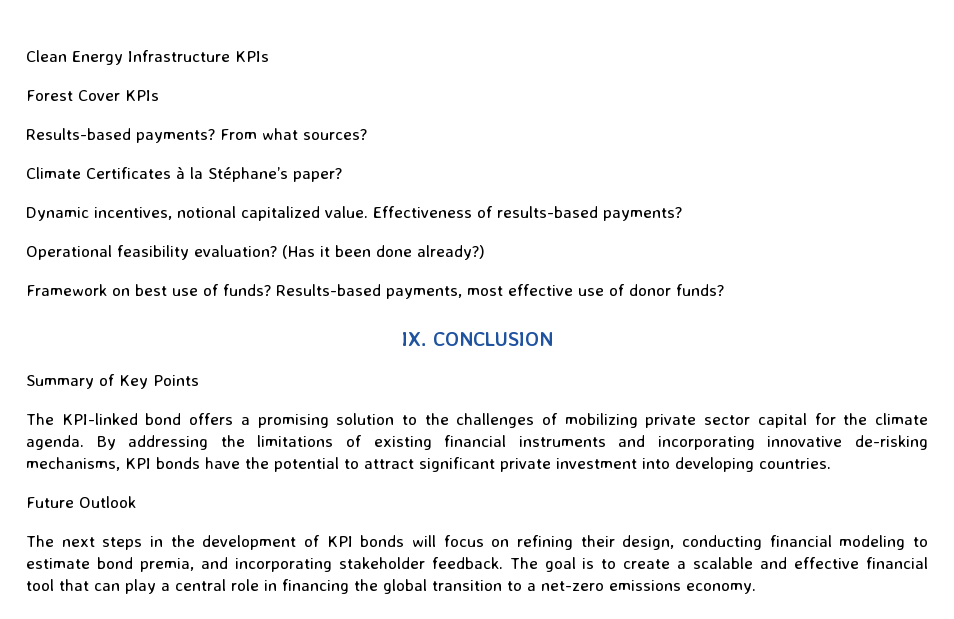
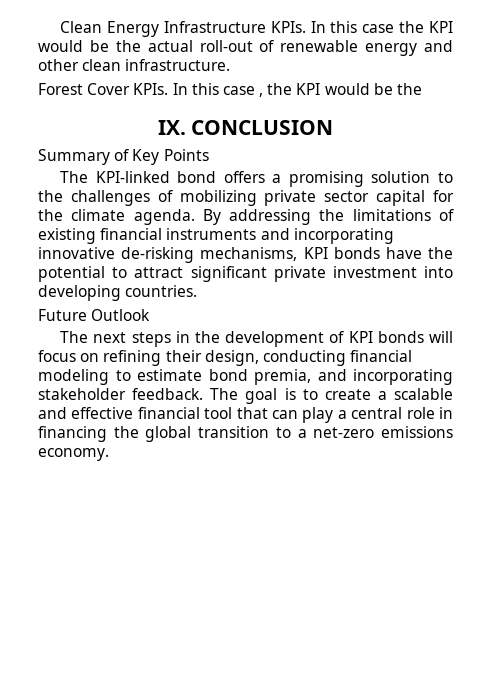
[235,51,269,62] [26,90,159,101] [26,128,367,143] [26,166,342,182] [26,206,682,221] [26,245,485,260] [26,284,724,299] KPIs // Forest Cover KPIs // Results-based payments? From what sources? // Climate Certificates à la Stéphane’s paper? // Dynamic incentives, notional capitalized value. Effectiveness of results-based payments? // Operational feasibility evaluation? (Has it been done already?) // Framework on best use of funds? Results-based payments, most effective use of donor funds? -> [270,21,453,33] [38,40,453,56] [38,59,231,71] [38,83,423,97] KPIs. In this case the KPI would be the actual roll-out of renewable energy and other clean infrastructure. // Forest Cover KPIs. In this case , the KPI would be the

